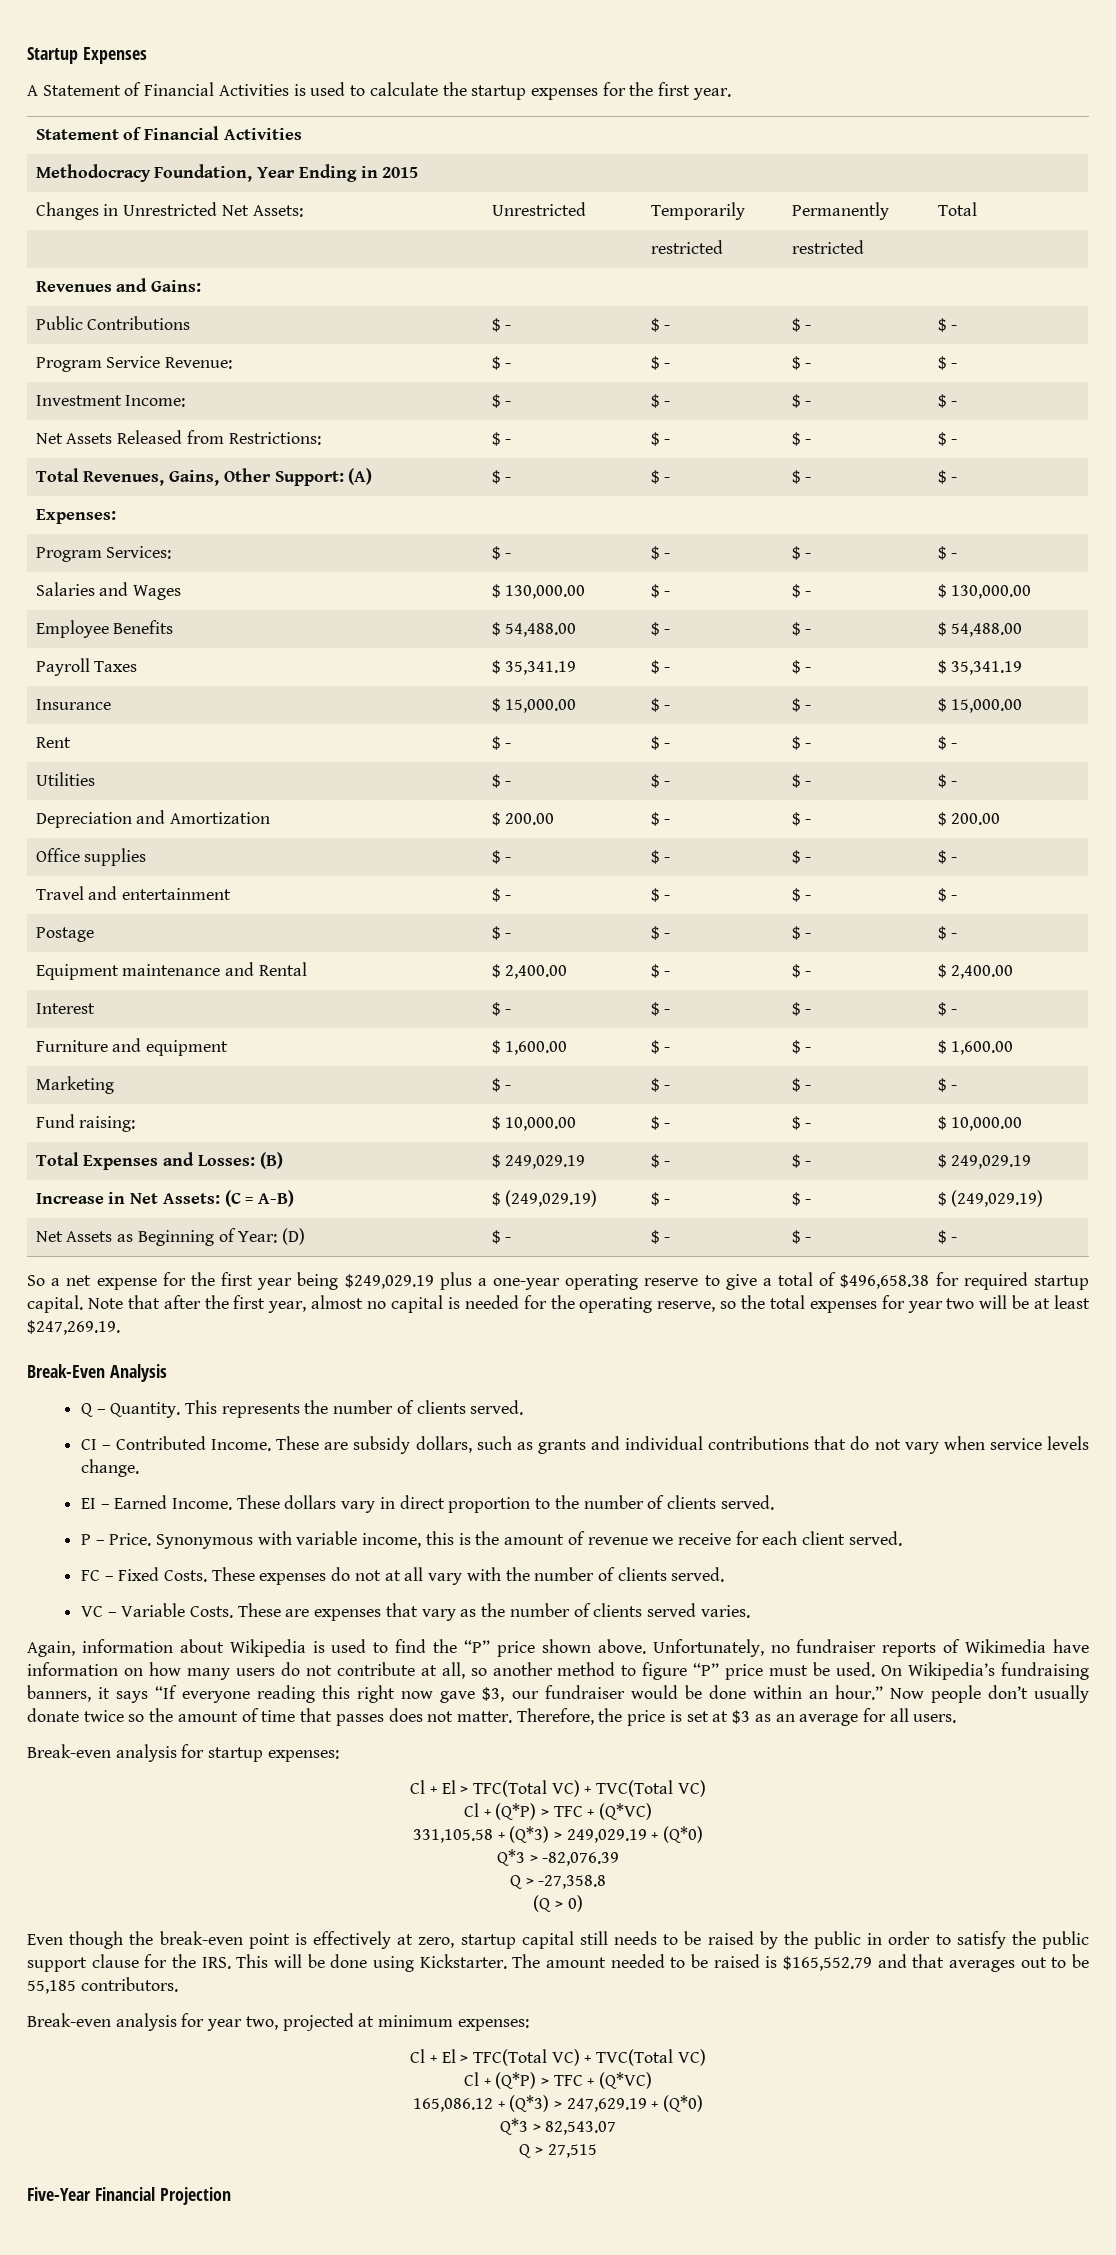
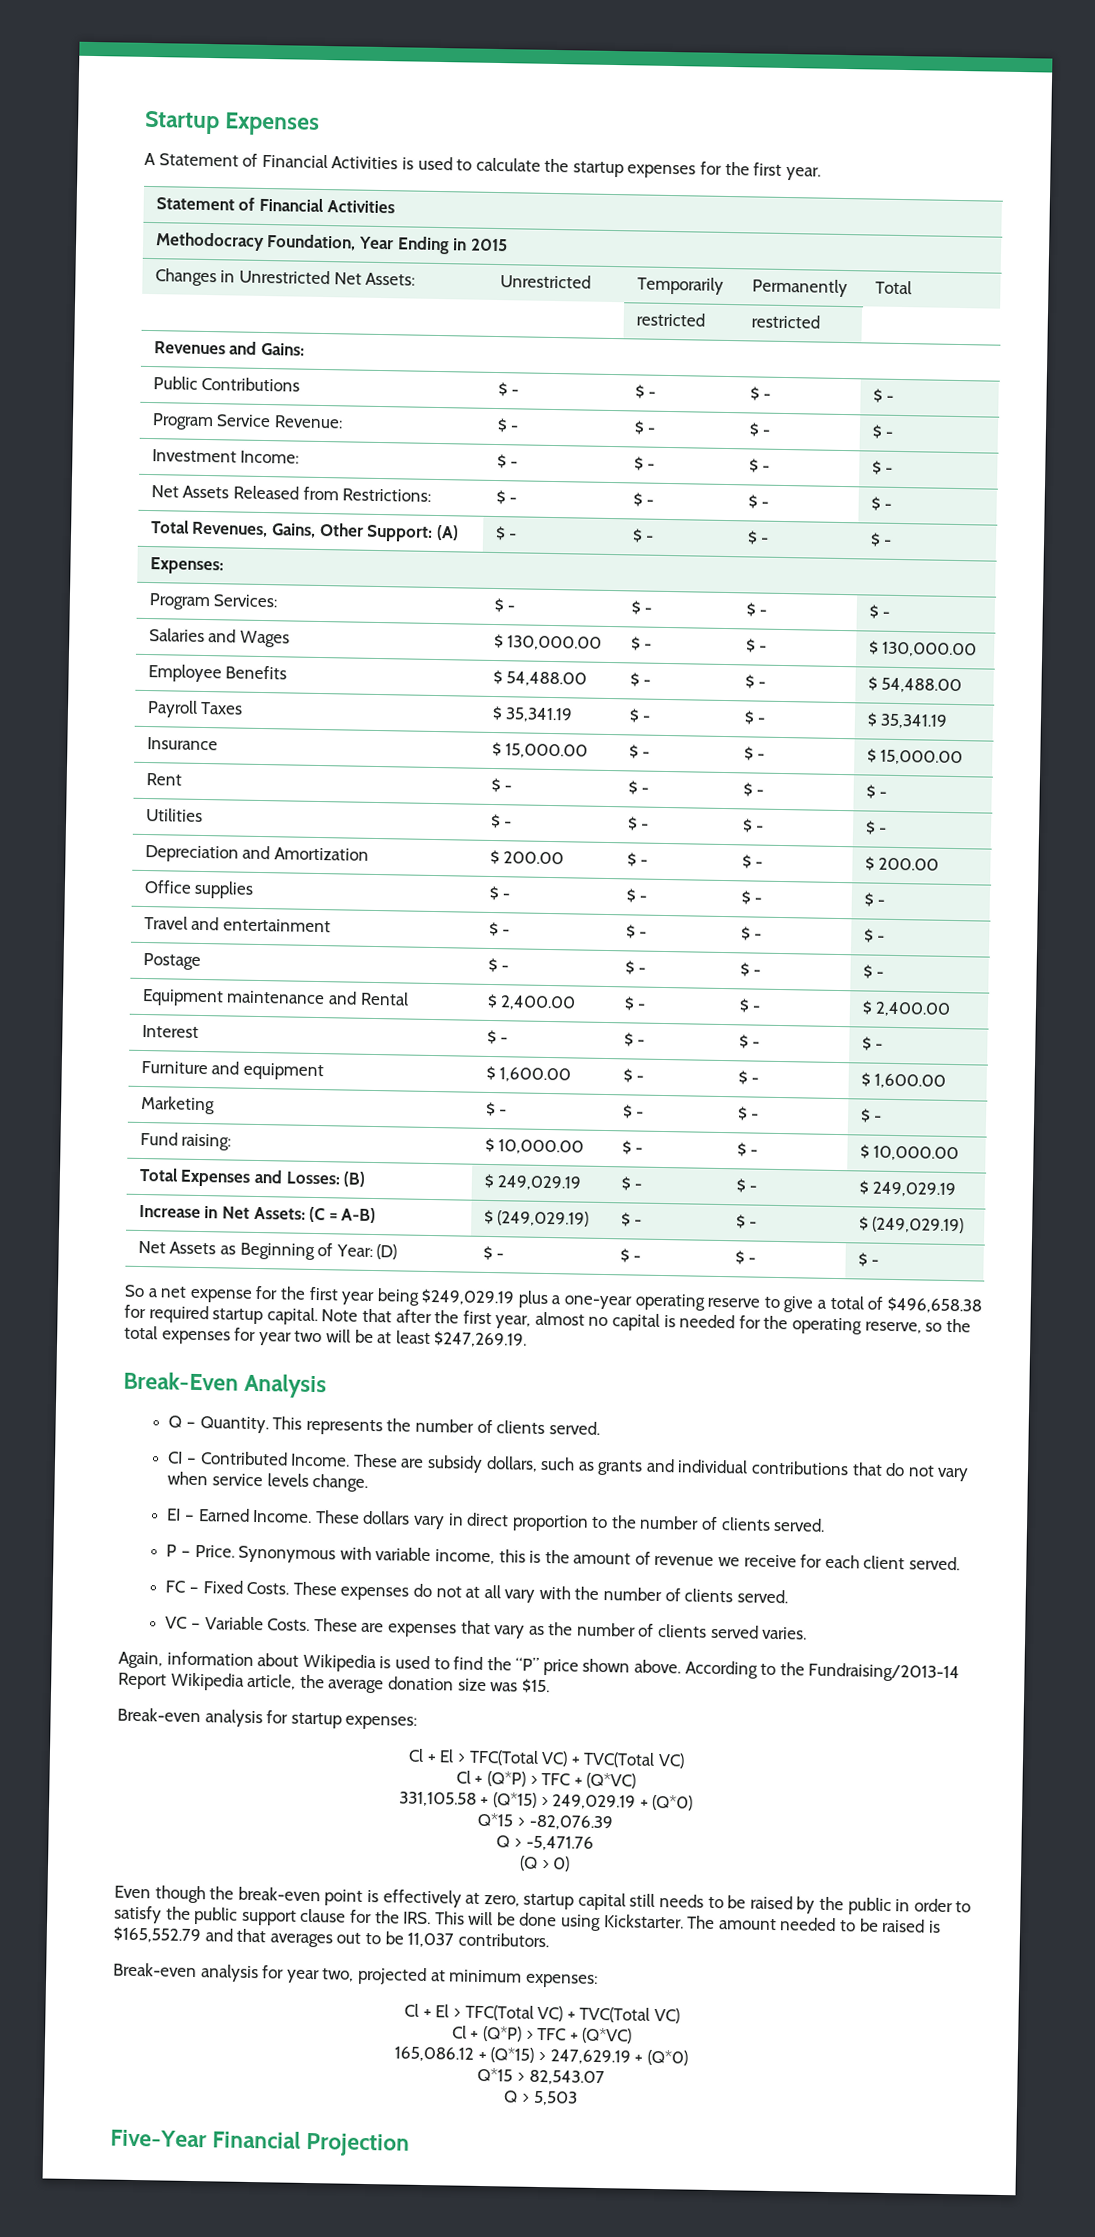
[652,1639,1090,1657] [27,1662,1090,1680] [27,1685,1089,1703] [27,1708,957,1726] Unfortunately, no fundraiser reports of Wikimedia have information on how many users do not contribute at all, so another method to figure “P” price must be used. On Wikipedia’s fundraising banners, it says “If everyone reading this right now gave $3, our fundraiser would be done within an hour.” Now people don’t usually donate twice so the amount of time that passes does not matter. Therefore, the price is set at $3 as an average for all users. -> [684,1660,961,1683] [118,1672,550,1694] According to the Fundraising/2013-14 Report Wikipedia article, the average donation size was $15.
[509,1826,550,1843] (Q*3) -> [492,1792,537,1808] (Q*15)
[496,1849,525,1866] Q*3 -> [477,1812,514,1827] Q*15
[538,1875,607,1889] -27,358.8 -> [525,1835,594,1851] -5,471.76
[27,1980,76,1994] 55,185 -> [407,1932,455,1948] 11,037
[509,2095,550,2112] (Q*3) -> [490,2047,535,2063] (Q*15)
[499,2118,528,2135] Q*3 -> [477,2067,514,2082] Q*15
[547,2144,597,2158] 27,515 -> [532,2090,578,2106] 5,503

